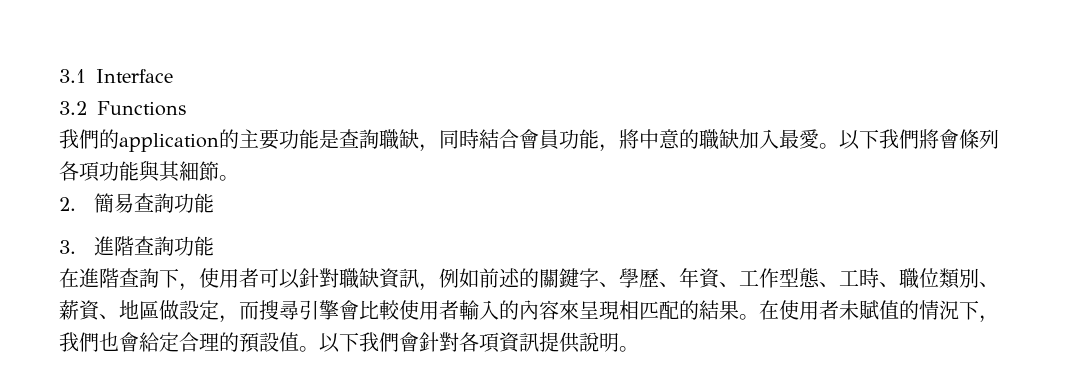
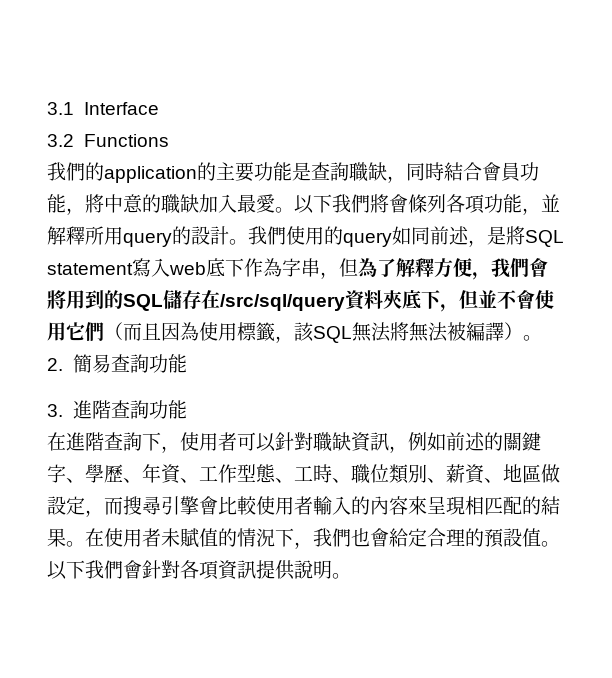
[139,160,219,182] 與其細節 -> [522,194,560,215] [47,226,564,247] [47,257,548,280] [47,290,554,312] [47,322,523,343] ，並解釋所用query的設計。我們使用的query如同前述，是將SQL statement寫入web底下作為字串，但為了解釋方便，我們會將用到的SQL儲存在/src/sql/query資料夾底下，但並不會使用它們（而且因為使用標籤，該SQL無法將無法被編譯）

